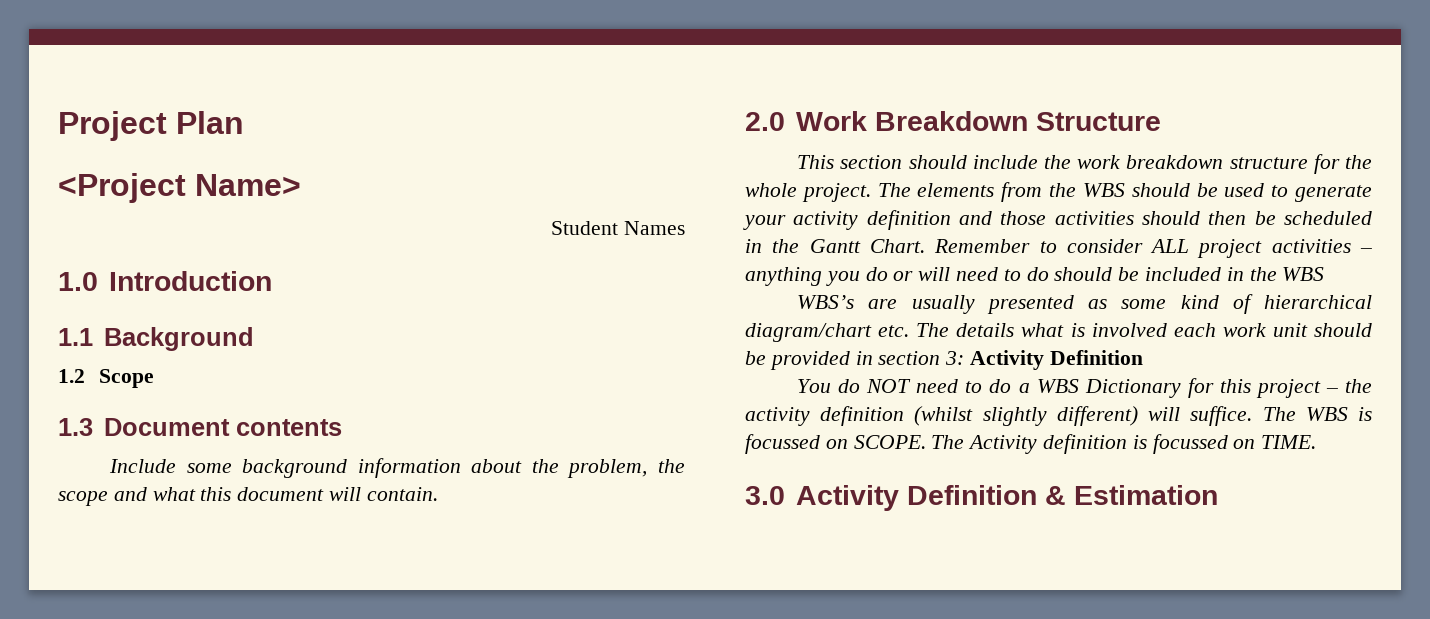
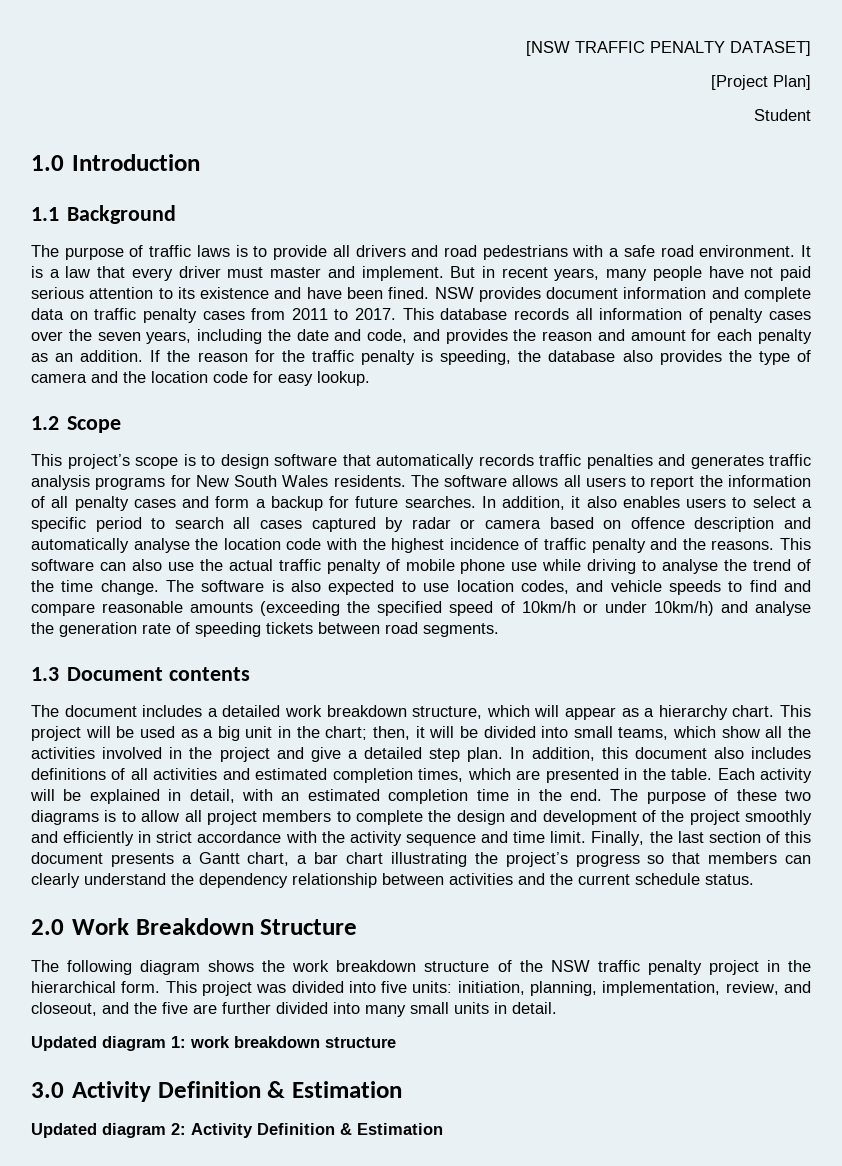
[58,111,244,141] [58,173,301,203] Project Plan // <Project Name> -> [526,41,811,56] [711,75,811,90] [NSW TRAFFIC PENALTY DATASET] // [Project Plan]
[623,221,685,235] Names -> (811, 115) none
[58,369,155,388] [58,418,342,436] [109,458,685,478] [58,487,438,506] [745,111,1161,131] [797,154,1372,174] [745,182,1372,202] [743,210,1372,230] [745,239,1372,258] [745,267,1325,286] [797,294,1372,314] [745,323,1372,342] [745,350,1143,370] [797,378,1372,398] [745,406,1372,426] [745,434,1317,454] 1.2 Scope // 1.3 Document contents // Include some background information about the problem, the scope and what this document will contain. // 2.0 Work Breakdown Structure // This section should include the work breakdown structure for the whole project. The elements from the WBS should be used to generate your activity definition and those activities should then be scheduled in the Gantt Chart. Remember to consider ALL project activities – anything you do or will need to do should be included in the WBS // WBS’s are usually presented as some kind of hierarchical diagram/chart etc. The details what is involved each work unit should be provided in section 3: Activity Definition // You do NOT need to do a WBS Dictionary for this project – the activity definition (whilst slightly different) will suffice. The WBS is focussed on SCOPE. The Activity definition is focussed on TIME. -> [31,245,811,260] [31,266,811,281] [31,287,812,302] [31,308,811,323] [31,329,812,344] [31,350,811,365] [31,371,370,386] [31,416,122,433] [31,454,811,469] [31,475,811,490] [31,496,813,511] [31,517,812,532] [31,538,812,553] [31,559,812,574] [31,580,812,595] [31,601,812,616] [31,622,499,637] [31,667,251,681] [31,705,812,720] [31,726,811,741] [31,747,811,762] [31,768,813,783] [30,789,811,804] [31,810,812,825] [31,831,812,846] [31,852,812,867] [31,873,754,888] [31,918,358,935] [31,960,812,975] [31,981,811,996] [31,1002,557,1017] [31,1036,396,1051] The purpose of traffic laws is to provide all drivers and road pedestrians with a safe road environment. It is a law that every driver must master and implement. But in recent years, many people have not paid serious attention to its existence and have been fined. NSW provides document information and complete data on traffic penalty cases from 2011 to 2017. This database records all information of penalty cases over the seven years, including the date and code, and provides the reason and amount for each penalty as an addition. If the reason for the traffic penalty is speeding, the database also provides the type of camera and the location code for easy lookup. // 1.2 Scope // This project’s scope is to design software that automatically records traffic penalties and generates traffic analysis programs for New South Wales residents. The software allows all users to report the information of all penalty cases and form a backup for future searches. In addition, it also enables users to select a specific period to search all cases captured by radar or camera based on offence description and automatically analyse the location code with the highest incidence of traffic penalty and the reasons. This software can also use the actual traffic penalty of mobile phone use while driving to analyse the trend of the time change. The software is also expected to use location codes, and vehicle speeds to find and compare reasonable amounts (exceeding the specified speed of 10km/h or under 10km/h) and analyse the generation rate of speeding tickets between road segments. // 1.3 Document contents // The document includes a detailed work breakdown structure, which will appear as a hierarchy chart. This project will be used as a big unit in the chart; then, it will be divided into small teams, which show all the activities involved in the project and give a detailed step plan. In addition, this document also includes definitions of all activities and estimated completion times, which are presented in the table. Each activity will be explained in detail, with an estimated completion time in the end. The purpose of these two diagrams is to allow all project members to complete the design and development of the project smoothly and efficiently in strict accordance with the activity sequence and time limit. Finally, the last section of this document presents a Gantt chart, a bar chart illustrating the project’s progress so that members can clearly understand the dependency relationship between activities and the current schedule status. // 2.0 Work Breakdown Structure // The following diagram shows the work breakdown structure of the NSW traffic penalty project in the hierarchical form. This project was divided into five units: initiation, planning, implementation, review, and closeout, and the five are further divided into many small units in detail. // Updated diagram 1: work breakdown structure
(1218, 495) none -> [31,1123,443,1138] // Updated diagram 2: Activity Definition & Estimation

